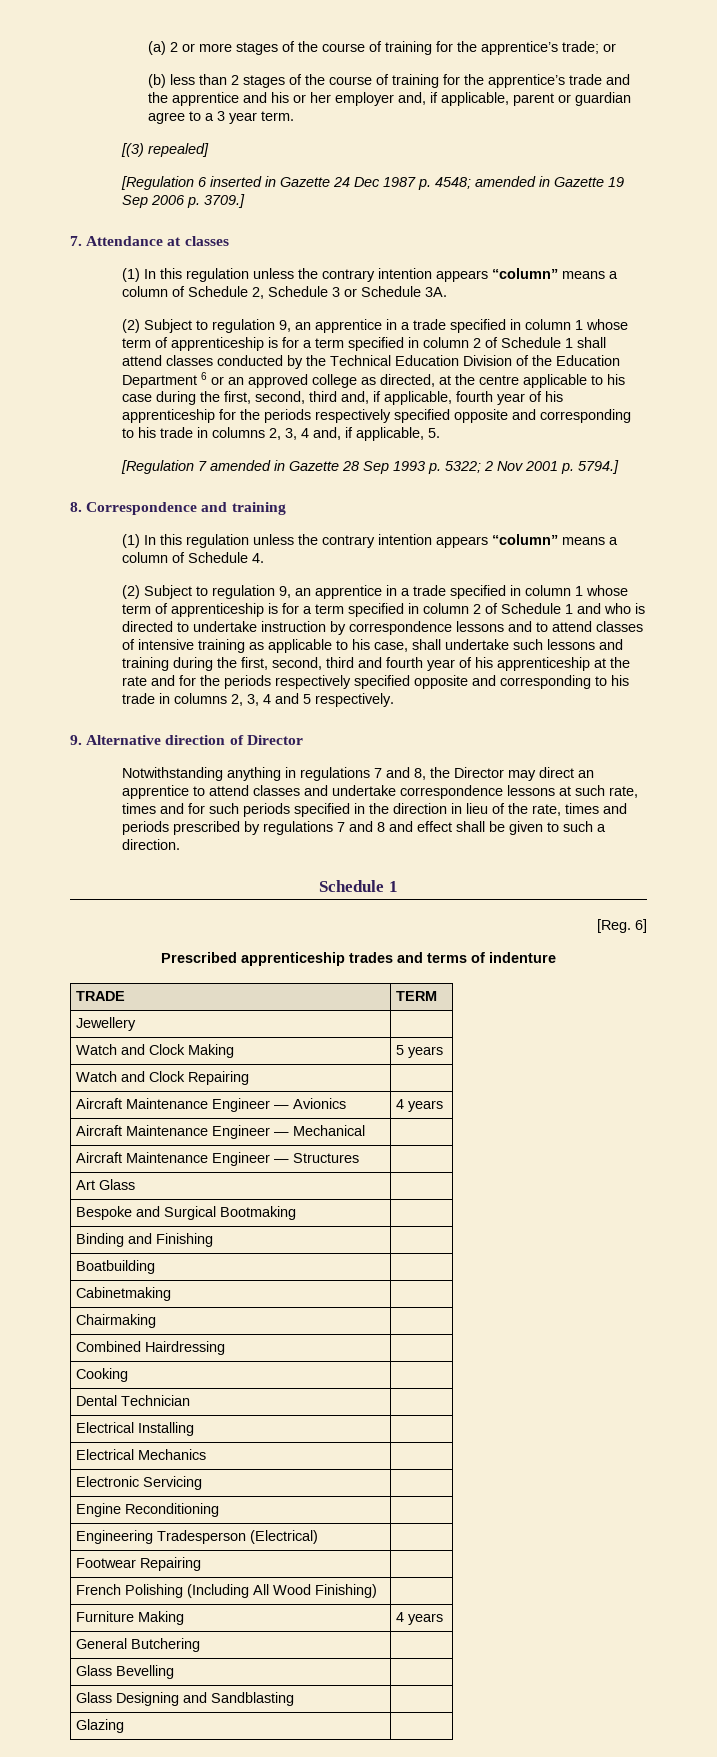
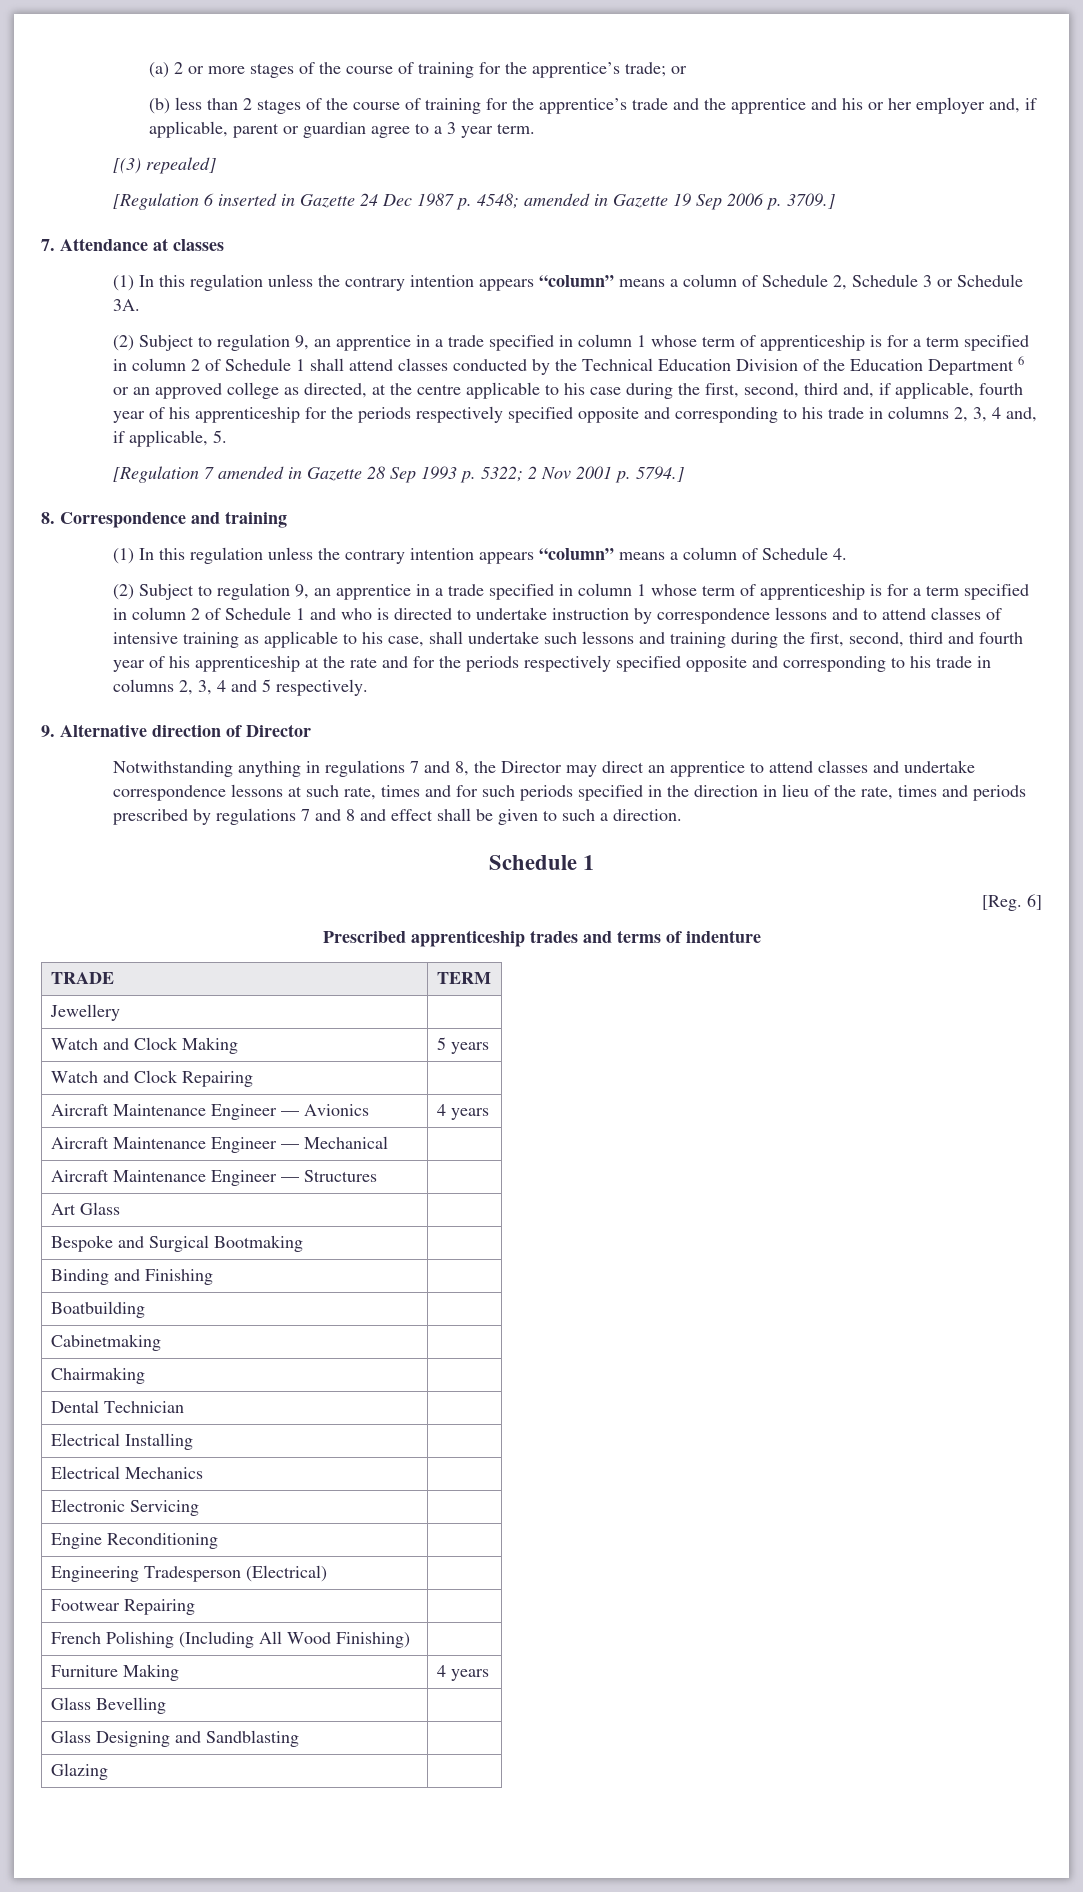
[76,1341,226,1355] [76,1368,129,1382] // Combined Hairdressing | // Cooking | -> (145, 1375) none
[76,1638,201,1652] // General Butchering | -> (489, 1675) none

